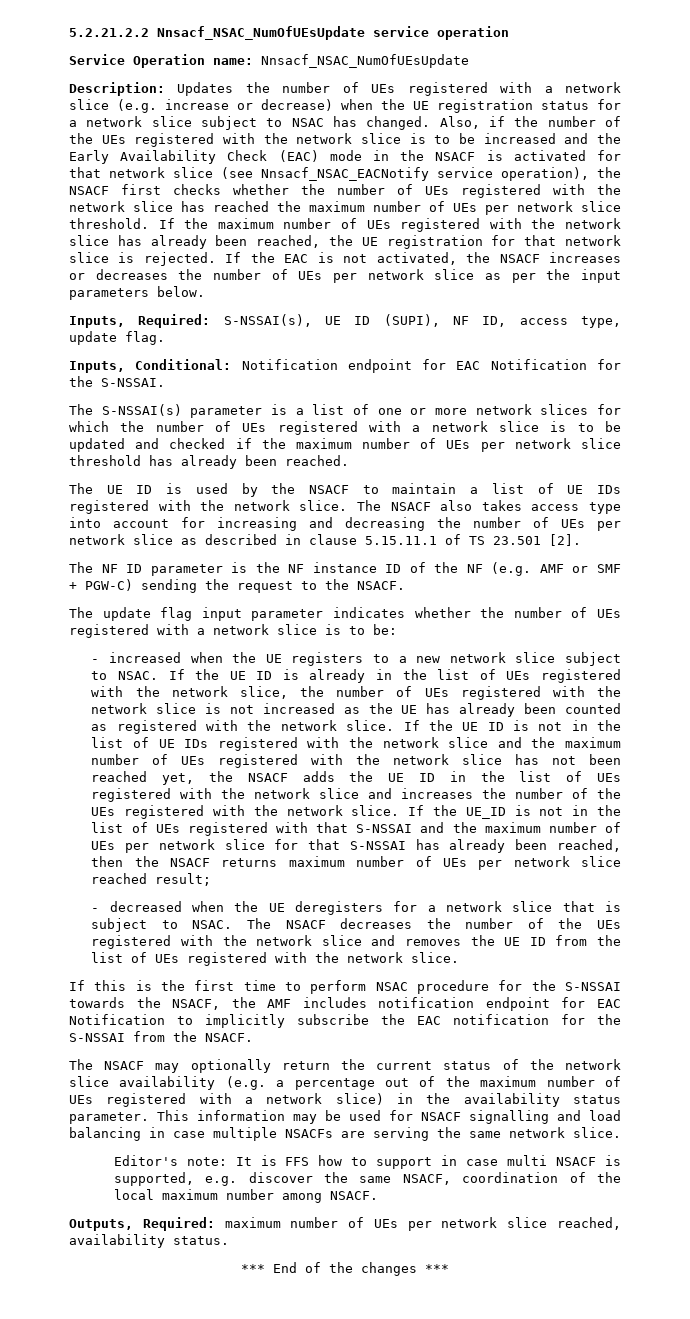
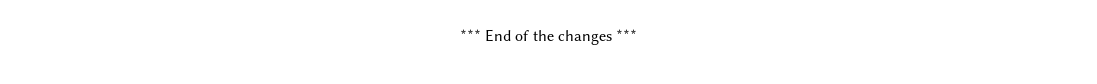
[69,26,509,40] [69,54,469,68] [69,82,622,96] [69,99,621,113] [69,116,621,130] [69,133,621,147] [69,150,621,164] [69,167,621,181] [69,184,621,198] [69,201,621,215] [69,218,622,232] [69,235,621,249] [69,252,621,266] [69,269,621,283] [69,286,205,300] [69,314,621,328] [69,331,165,345] [69,359,621,373] [69,376,165,387] [69,404,621,418] [69,421,621,435] [69,438,621,452] [69,455,349,469] [69,483,621,497] [69,500,622,514] [69,517,621,531] [69,534,581,546] [69,562,622,576] [69,579,405,593] [69,607,622,621] [69,624,397,638] [91,652,621,666] [91,669,621,683] [91,686,621,700] [91,703,621,717] [91,720,621,734] [91,737,621,751] [91,754,621,768] [91,771,621,785] [91,788,621,802] [91,805,621,819] [91,822,621,836] [91,839,621,853] [91,856,621,870] [91,873,212,886] [91,901,621,915] [91,918,621,932] [91,935,621,949] [91,952,460,966] [69,980,621,994] [69,997,621,1011] [69,1014,621,1028] [69,1031,253,1042] [69,1059,621,1073] [69,1076,621,1090] [69,1093,621,1107] [69,1110,621,1124] [69,1127,621,1141] [113,1155,621,1169] [113,1172,621,1186] [113,1189,378,1203] [69,1217,621,1231] [69,1234,229,1248] 5.2.21.2.2 Nnsacf_NSAC_NumOfUEsUpdate service operation // Service Operation name: Nnsacf_NSAC_NumOfUEsUpdate // Description: Updates the number of UEs registered with a network slice (e.g. increase or decrease) when the UE registration status for a network slice subject to NSAC has changed. Also, if the number of the UEs registered with the network slice is to be increased and the Early Availability Check (EAC) mode in the NSACF is activated for that network slice (see Nnsacf_NSAC_EACNotify service operation), the NSACF first checks whether the number of UEs registered with the network slice has reached the maximum number of UEs per network slice threshold. If the maximum number of UEs registered with the network slice has already been reached, the UE registration for that network slice is rejected. If the EAC is not activated, the NSACF increases or decreases the number of UEs per network slice as per the input parameters below. // Inputs, Required: S-NSSAI(s), UE ID (SUPI), NF ID, access type, update flag. // Inputs, Conditional: Notification endpoint for EAC Notification for the S-NSSAI. // The S-NSSAI(s) parameter is a list of one or more network slices for which the number of UEs registered with a network slice is to be updated and checked if the maximum number of UEs per network slice threshold has already been reached. // The UE ID is used by the NSACF to maintain a list of UE IDs registered with the network slice. The NSACF also takes access type into account for increasing and decreasing the number of UEs per network slice as described in clause 5.15.11.1 of TS 23.501 [2]. // The NF ID parameter is the NF instance ID of the NF (e.g. AMF or SMF + PGW-C) sending the request to the NSACF. // The update flag input parameter indicates whether the number of UEs registered with a network slice is to be: // - increased when the UE registers to a new network slice subject to NSAC. If the UE ID is already in the list of UEs registered with the network slice, the number of UEs registered with the network slice is not increased as the UE has already been counted as registered with the network slice. If the UE ID is not in the list of UE IDs registered with the network slice and the maximum number of UEs registered with the network slice has not been reached yet, the NSACF adds the UE ID in the list of UEs registered with the network slice and increases the number of the UEs registered with the network slice. If the UE_ID is not in the list of UEs registered with that S-NSSAI and the maximum number of UEs per network slice for that S-NSSAI has already been reached, then the NSACF returns maximum number of UEs per network slice reached result; // - decreased when the UE deregisters for a network slice that is subject to NSAC. The NSACF decreases the number of the UEs registered with the network slice and removes the UE ID from the list of UEs registered with the network slice. // If this is the first time to perform NSAC procedure for the S-NSSAI towards the NSACF, the AMF includes notification endpoint for EAC Notification to implicitly subscribe the EAC notification for the S-NSSAI from the NSACF. // The NSACF may optionally return the current status of the network slice availability (e.g. a percentage out of the maximum number of UEs registered with a network slice) in the availability status parameter. This information may be used for NSACF signalling and load balancing in case multiple NSACFs are serving the same network slice. // Editor's note: It is FFS how to support in case multi NSACF is supported, e.g. discover the same NSACF, coordination of the local maximum number among NSACF. // Outputs, Required: maximum number of UEs per network slice reached, availability status. // -> (459, 35) none

